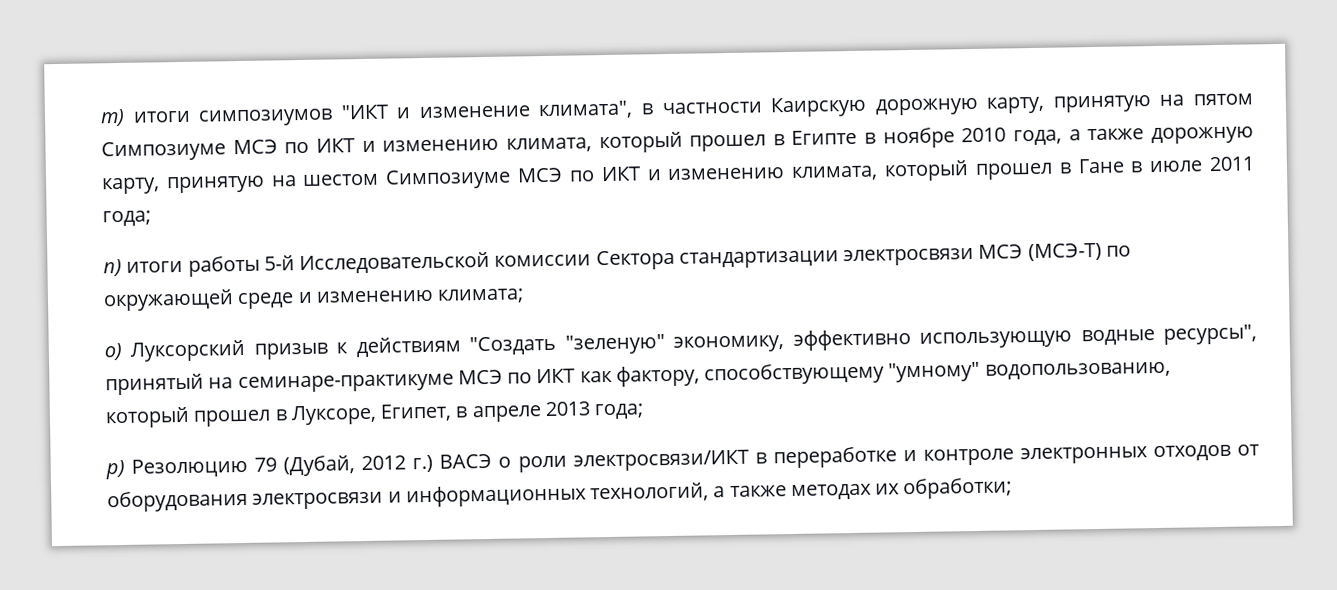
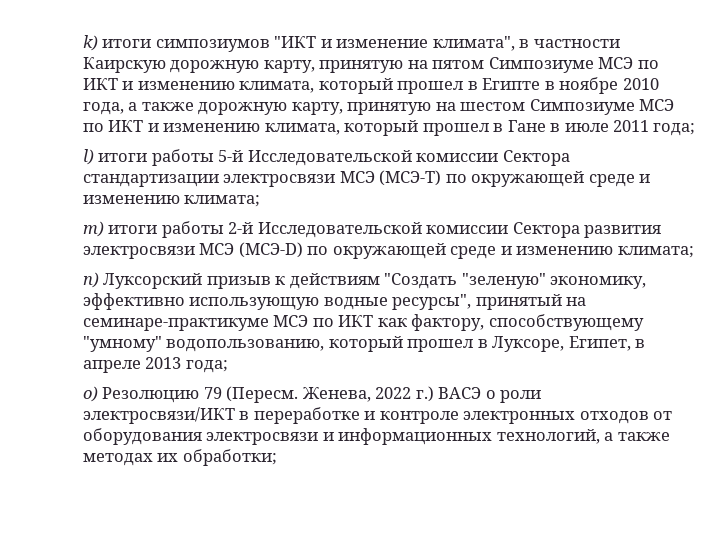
[100,108,125,127] m) -> [83,35,98,51] k)
[103,258,122,277] n) -> [83,149,94,165] l)
[104,342,122,361] o) -> [83,221,662,238] [83,242,694,259] [83,272,99,288] m) итоги работы 2-й Исследовательской комиссии Сектора развития электросвязи МСЭ (МСЭ-D) по окружающей среде и изменению климата; // n)
[105,459,125,480] p) -> [83,386,98,402] o)
[283,455,407,477] (Дубай, 2012 -> [226,386,412,403] (Пересм. Женева, 2022

